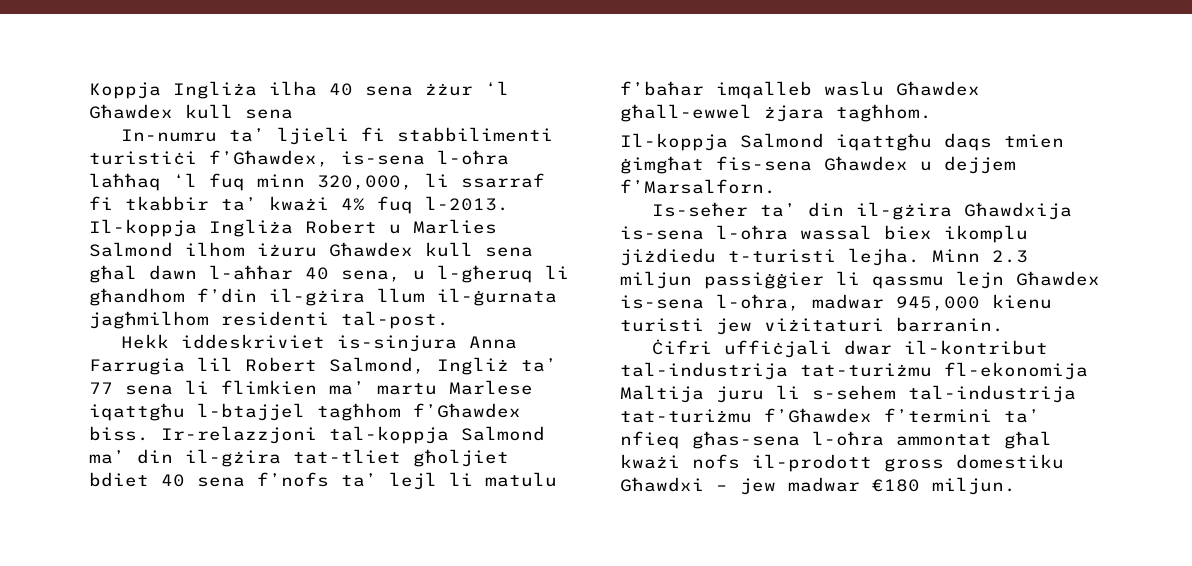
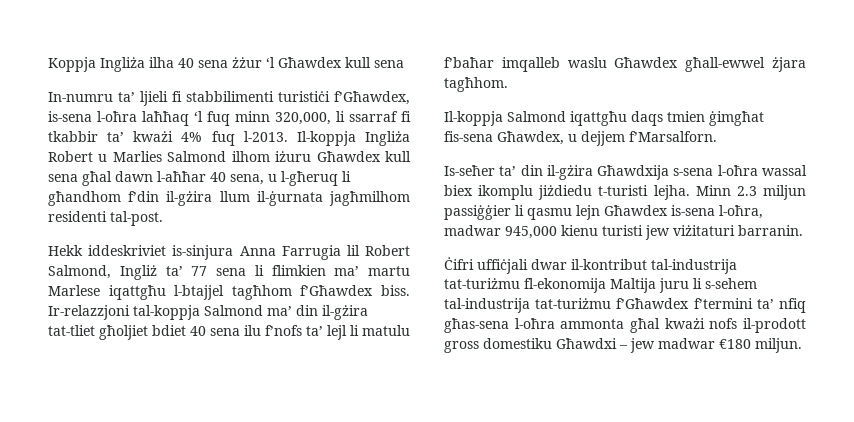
(245, 482) none -> [244,325,261,336] ilu
[824,156,908,171] Għawdex -> [497,131,564,145] Għawdex,
[620,226,704,240] is-sena -> [673,168,714,176] s-sena
[872,276,944,289] qassmu -> [527,208,572,220] qasmu
[620,431,680,449] nfieq -> [779,298,806,313] nfiq
[896,434,992,446] ammontat -> [560,319,625,329] ammonta

